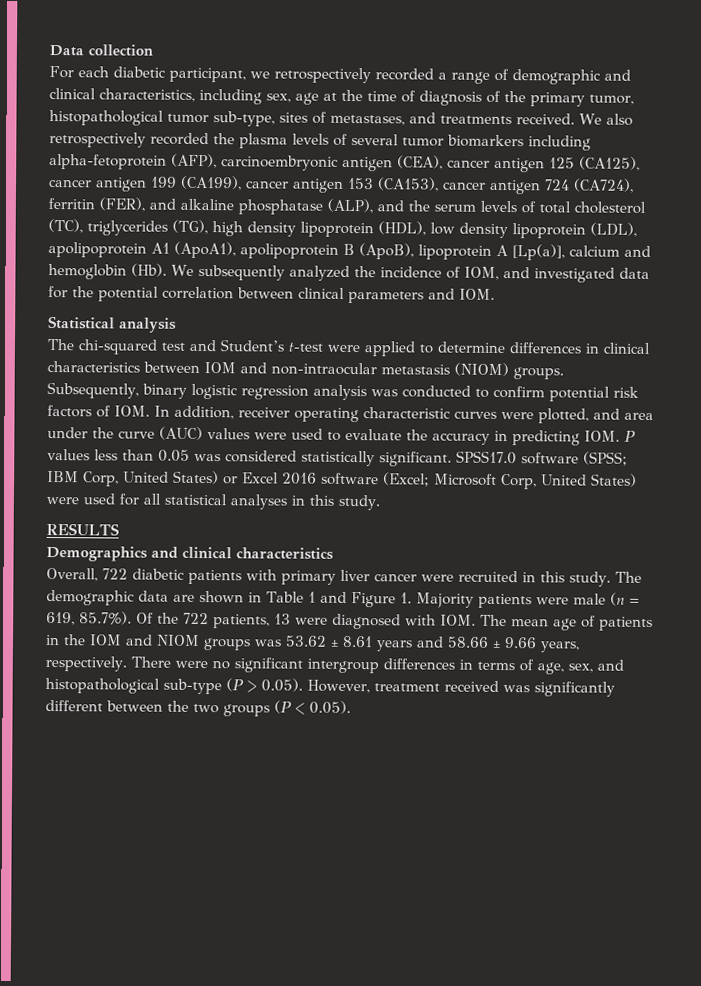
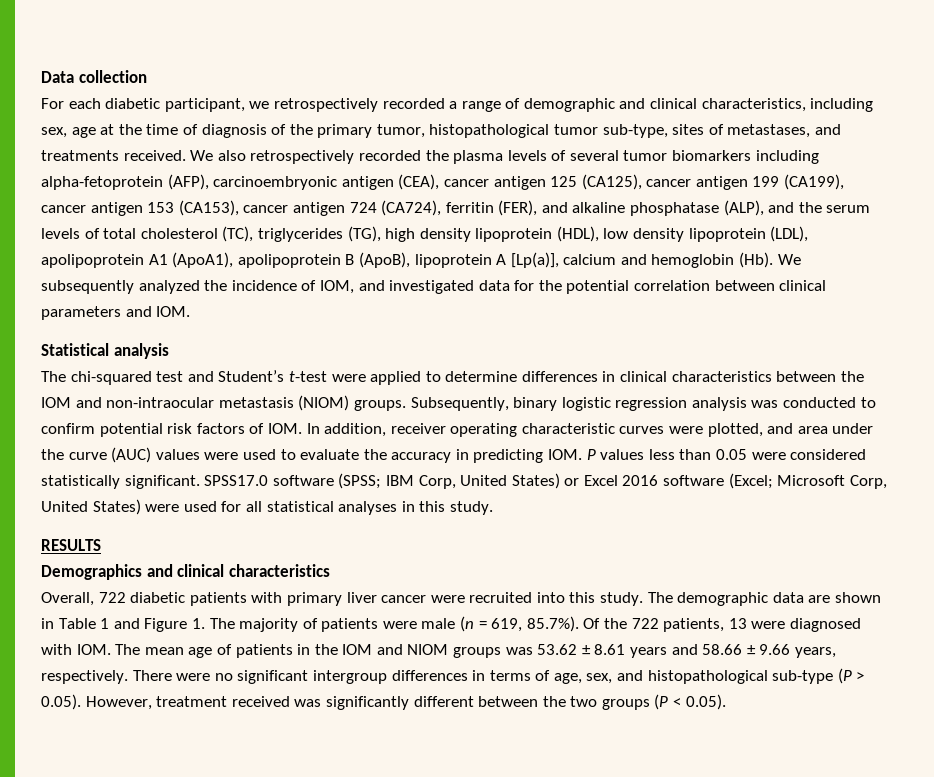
(200, 367) none -> [840,371,864,382] the
[194,453,221,462] was -> [751,452,786,460] were
[522,572,536,583] in -> [536,592,565,603] into
[415,592,474,608] Majority -> [209,618,318,632] The majority of

